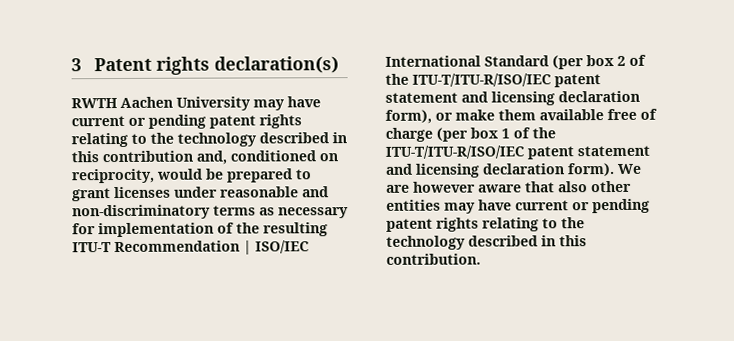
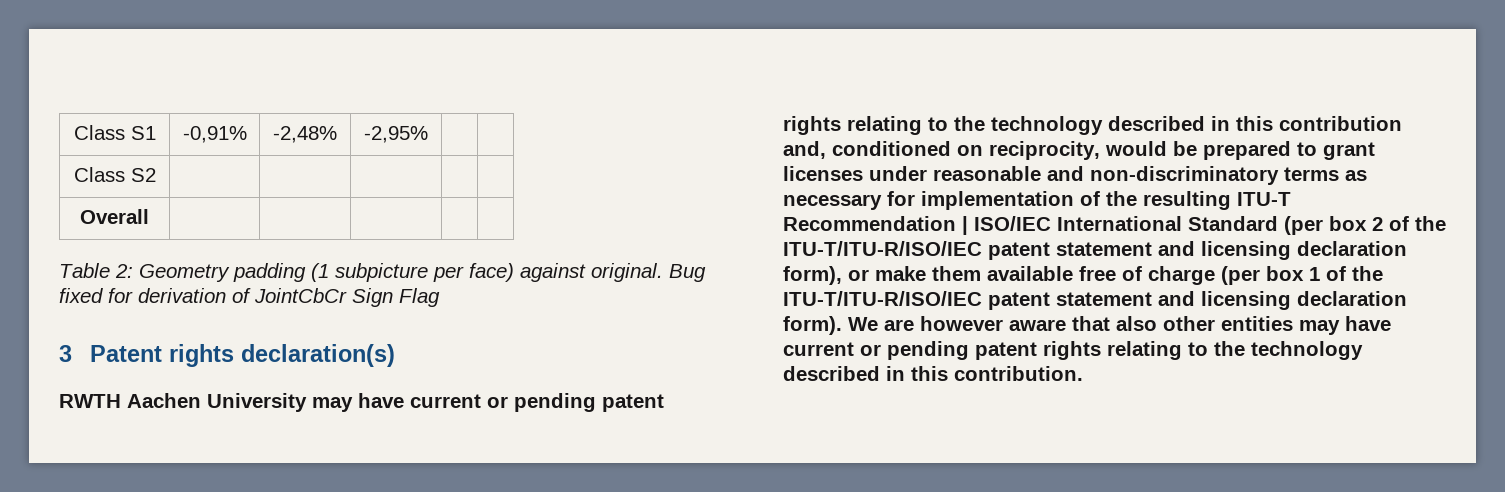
(71, 65) none -> [73,125,156,140] [182,126,247,143] [273,126,337,143] [364,126,428,143] [73,167,156,182] [80,209,149,224] [59,263,706,282] [59,288,440,307] Class S1 | -0,91% | -2,48% | -2,95% | | // Class S2 | | | | | // Overall | | | | | // Table 2: Geometry padding (1 subpicture per face) against original. Bug fixed for derivation of JointCbCr Sign Flag //

